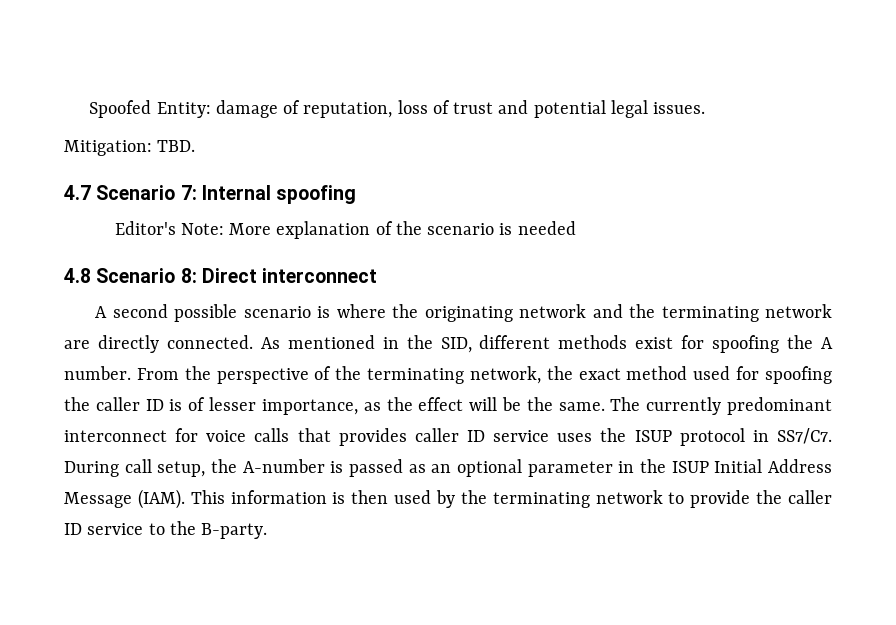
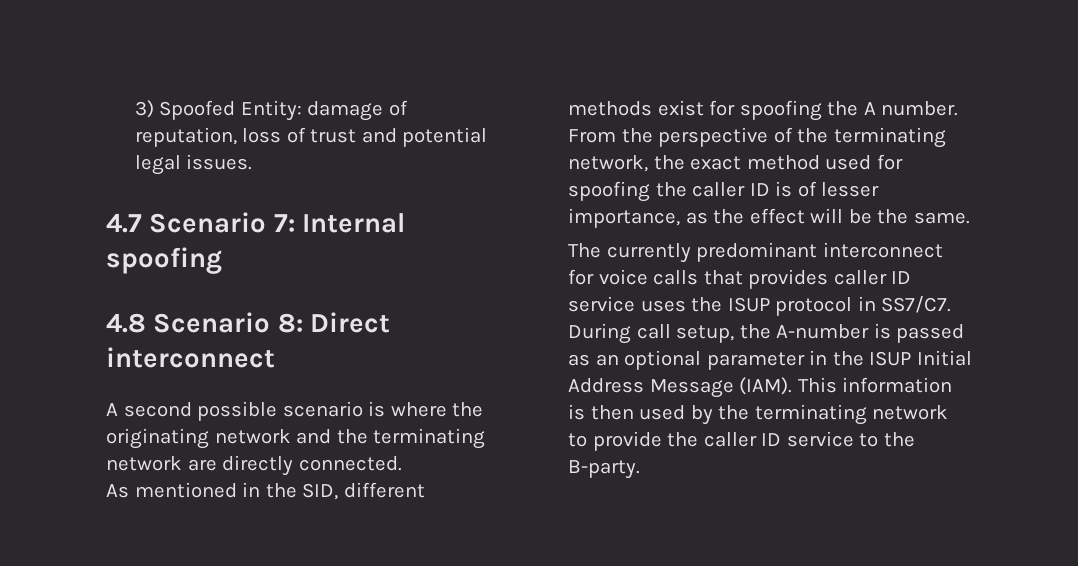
(89, 109) none -> [134,100,154,118] 3)
[64,140,196,156] // Mitigation: TBD. -> (253, 162) none
[114,221,576,239] // Editor's Note: More explanation of the scenario is needed -> (222, 260) none
(253, 342) none -> (402, 463) //
(605, 406) none -> (970, 218) //

